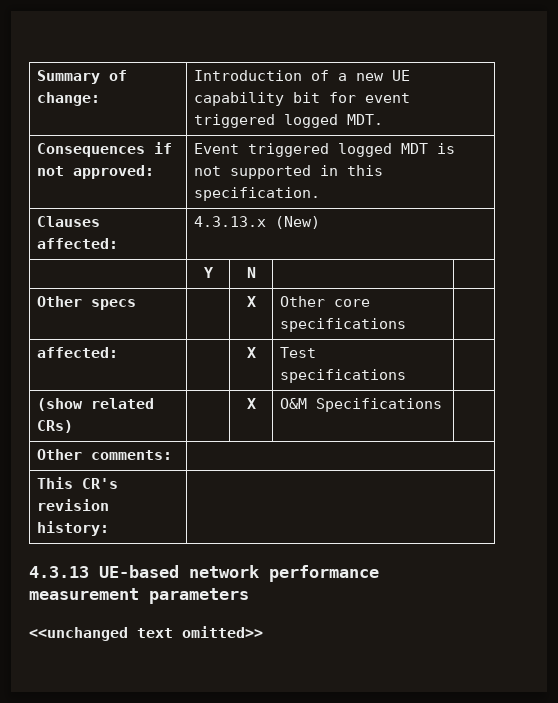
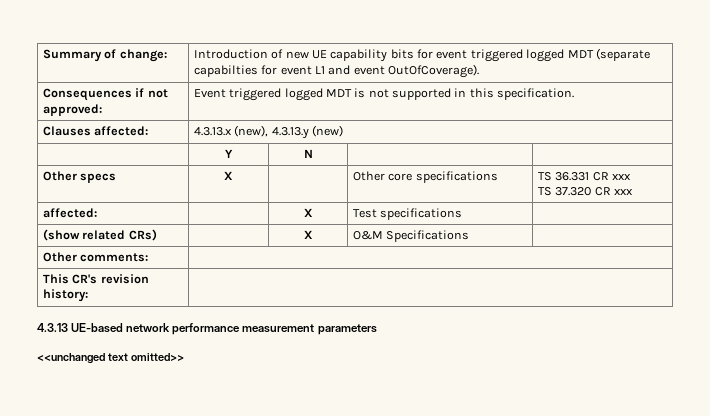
[337,73,347,81] a -> (284, 54) none
[292,92,320,103] bit -> [390,49,414,59] bits
[346,114,383,125] MDT. -> [567,48,650,61] [193,64,480,78] MDT (separate capabilties for event L1 and event OutOfCoverage).
[274,216,320,229] (New) -> [234,125,343,139] (new), 4.3.13.y (new)
[246,296,256,307] | X -> [224,171,233,180] X |
(406, 325) none -> [537,172,631,181] [537,187,633,196] TS 36.331 CR xxx // TS 37.320 CR xxx

